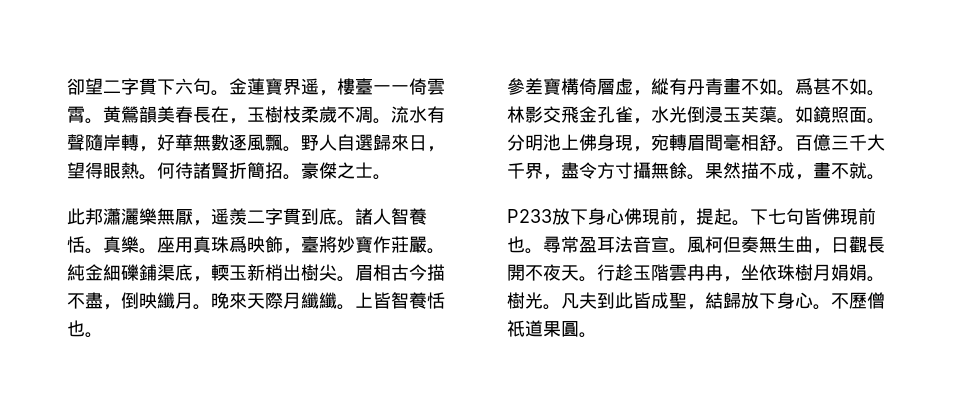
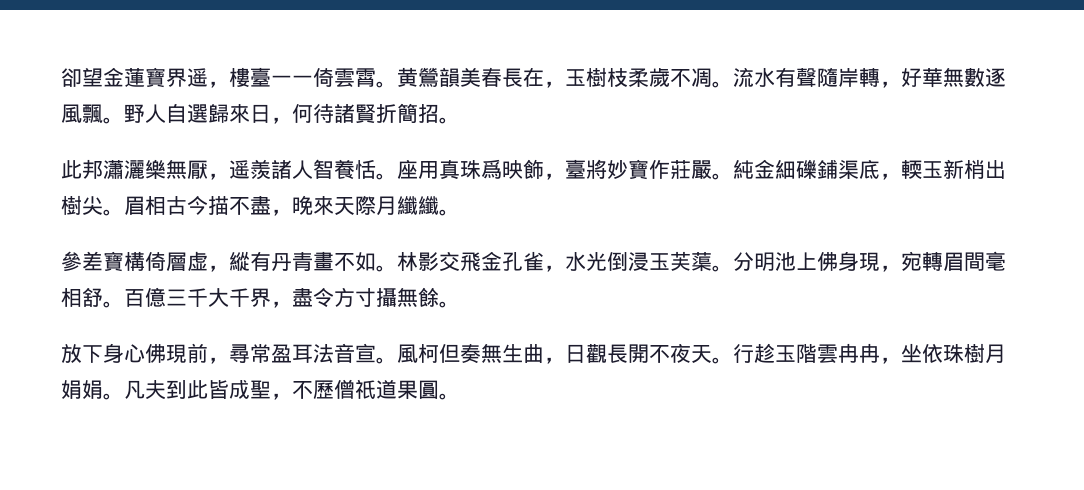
[103,78,229,96] 二字貫下六句。 -> (103, 77) none
[67,162,157,180] 望得眼熱。 -> (292, 120) none
[301,162,391,180] 豪傑之士。 -> (460, 120) none
[247,208,355,226] 二字貫到底。 -> (271, 169) none
[103,236,157,254] 真樂。 -> (397, 176) none
[121,292,211,310] 倒映纖月。 -> (292, 212) none
[355,292,445,309] [67,320,103,338] 上皆智養恬也。 -> (460, 212) none
[795,78,885,96] 爲甚不如。 -> (397, 268) none
[795,106,885,124] 如鏡照面。 -> (733, 268) none
[705,162,885,180] [507,208,876,226] [507,236,543,254] 果然描不成，畫不就。 // P233放下身心佛現前，提起。下七句皆佛現前也。 -> [61,343,229,364] // 放下身心佛現前，
[507,292,561,310] 樹光。 -> (124, 396) none
[705,292,831,310] 結歸放下身心。 -> (292, 396) none

